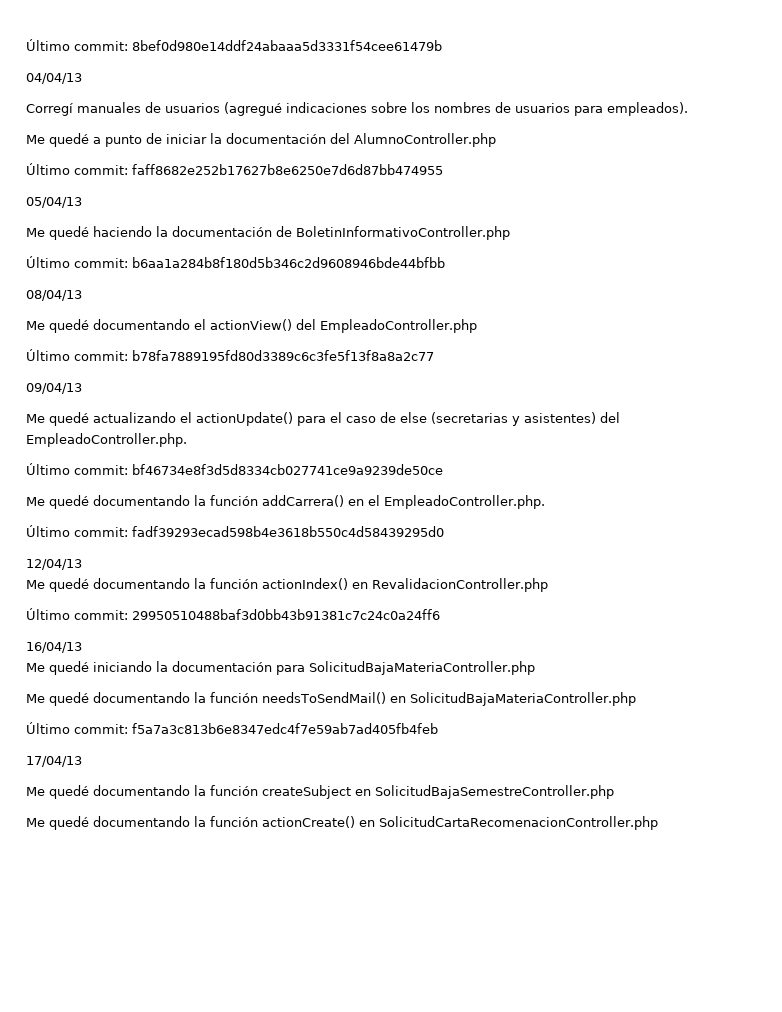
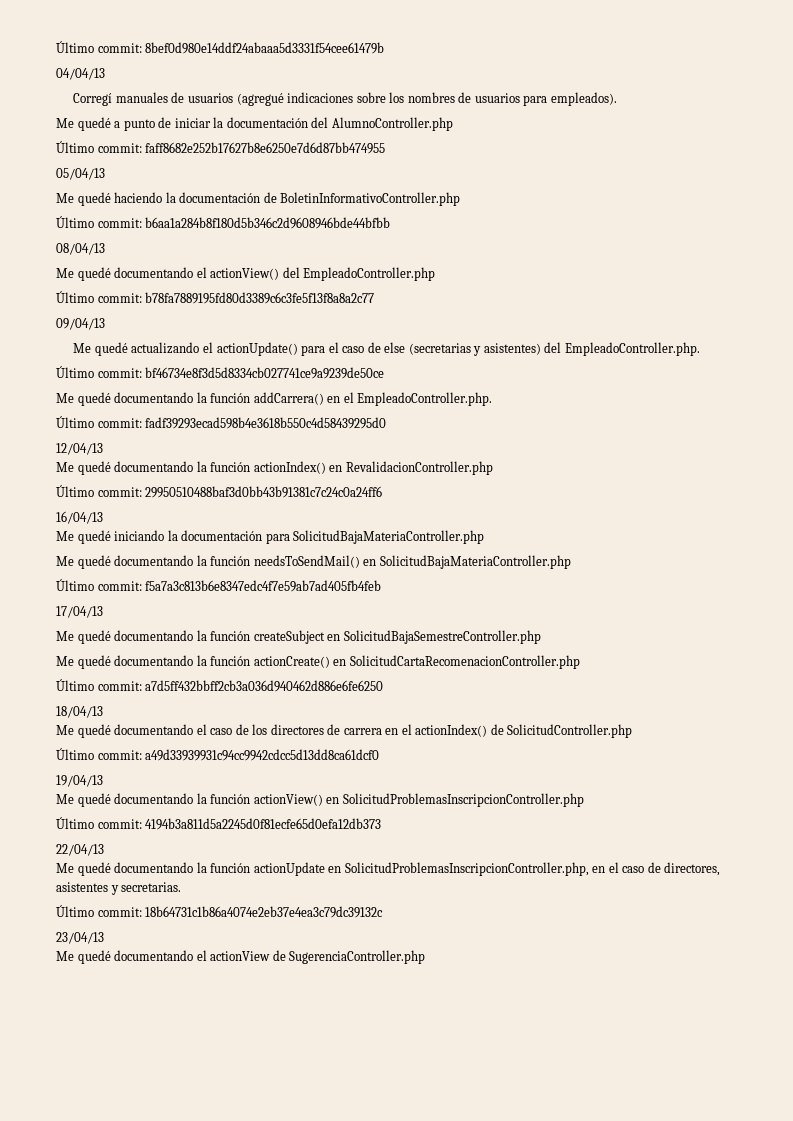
(658, 823) none -> [56,679,384,692] [56,706,103,718] [56,724,633,738] [56,748,380,761] [56,775,103,787] [56,793,584,807] [56,817,382,830] [56,844,104,856] [56,862,721,876] [56,882,182,895] [56,905,384,918] [56,932,104,944] [56,950,426,964] // Último commit: a7d5ff432bbff2cb3a036d940462d886e6fe6250 // 18/04/13 // Me quedé documentando el caso de los directores de carrera en el actionIndex() de SolicitudController.php // Último commit: a49d33939931c94cc9942cdcc5d13dd8ca61dcf0 // 19/04/13 // Me quedé documentando la función actionView() en SolicitudProblemasInscripcionController.php // Último commit: 4194b3a811d5a2245d0f81ecfe65d0efa12db373 // 22/04/13 // Me quedé documentando la función actionUpdate en SolicitudProblemasInscripcionController.php, en el caso de directores, asistentes y secretarias. // Último commit: 18b64731c1b86a4074e2eb37e4ea3c79dc39132c // 23/04/13 // Me quedé documentando el actionView de SugerenciaController.php

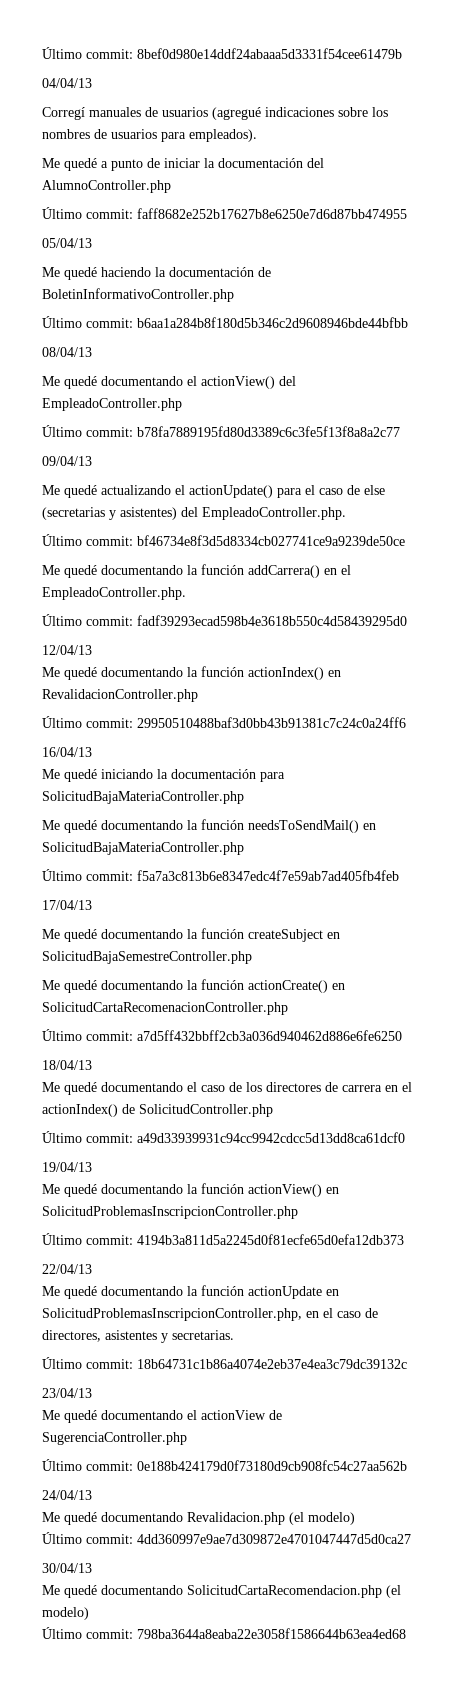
(426, 957) none -> [42,1459,407,1471] [42,1490,92,1500] [42,1512,355,1525] [42,1532,411,1544] [42,1563,92,1573] [42,1585,401,1598] [42,1607,89,1620] [42,1627,406,1639] // Último commit: 0e188b424179d0f73180d9cb908fc54c27aa562b // 24/04/13 // Me quedé documentando Revalidacion.php (el modelo) // Último commit: 4dd360997e9ae7d309872e4701047447d5d0ca27 // 30/04/13 // Me quedé documentando SolicitudCartaRecomendacion.php (el modelo) // Último commit: 798ba3644a8eaba22e3058f1586644b63ea4ed68

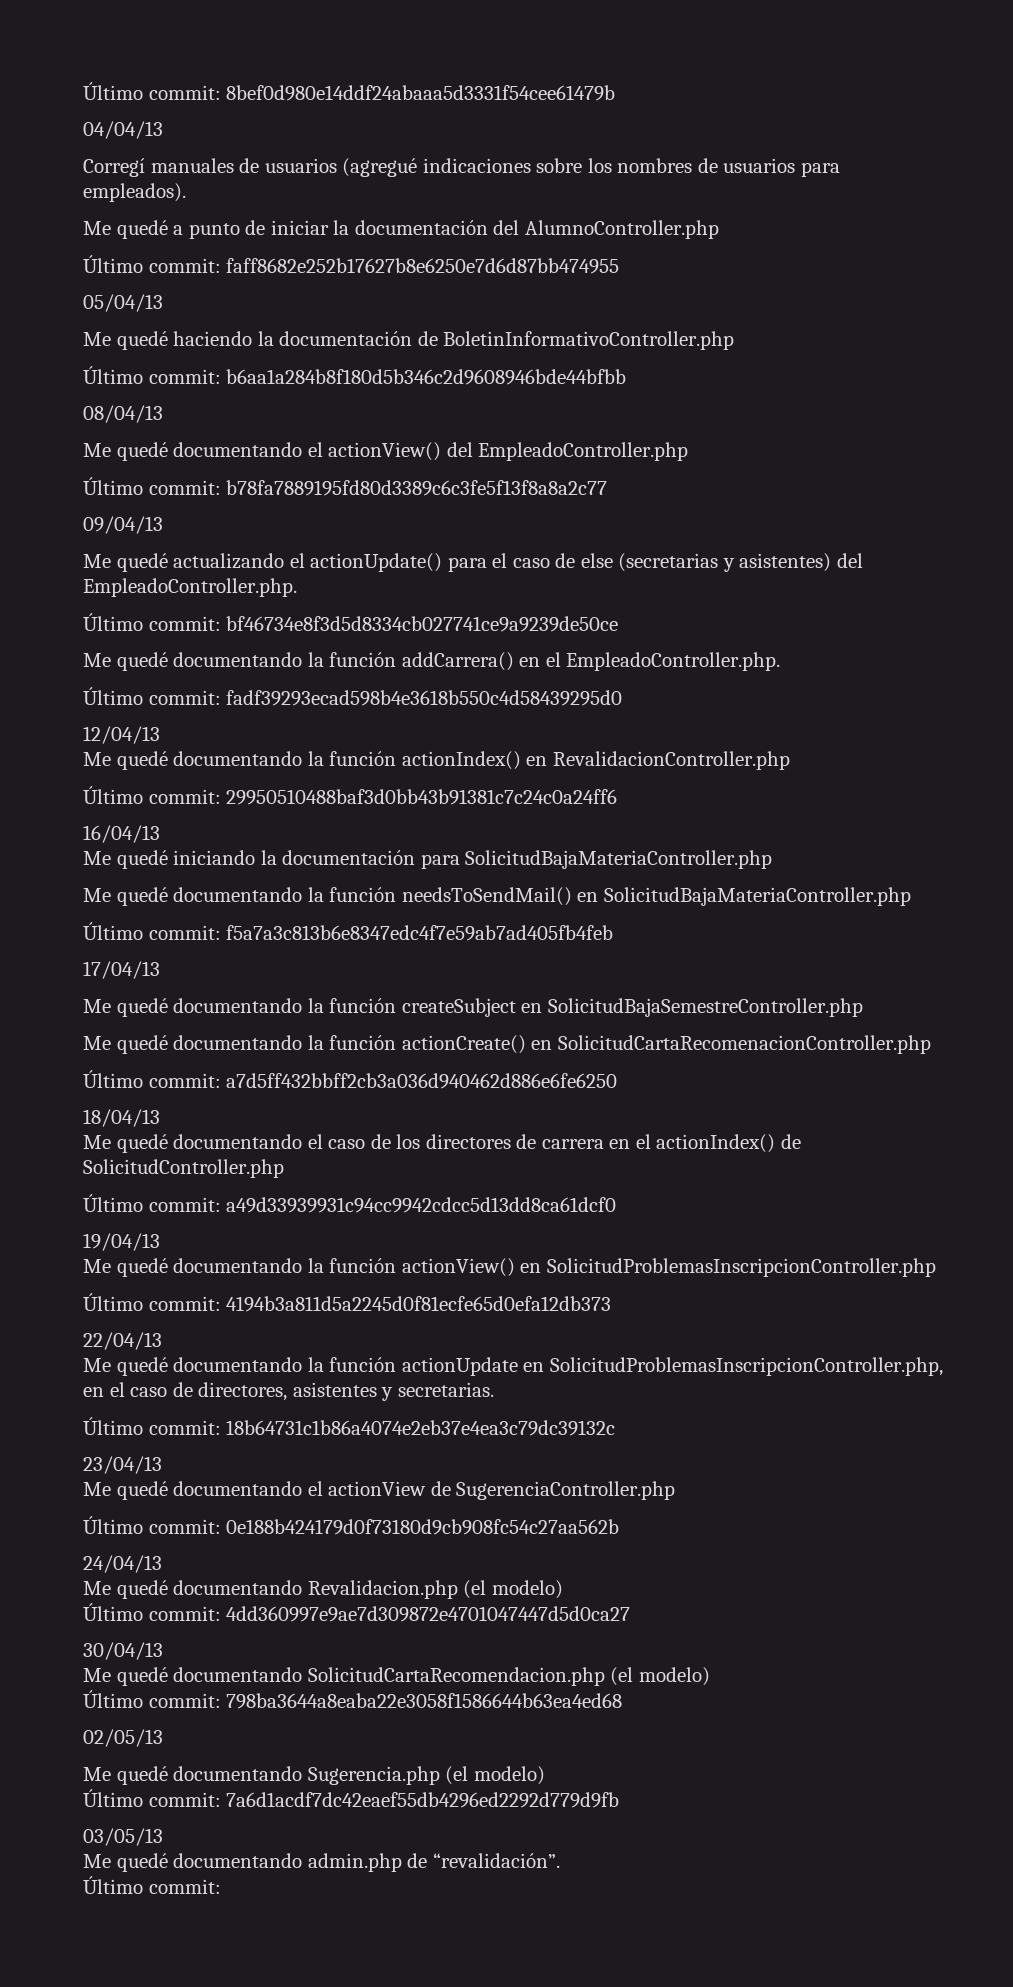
(406, 1633) none -> [83,1729,163,1747] [83,1766,545,1785] [83,1789,620,1808] [83,1828,163,1846] [83,1853,560,1872] [83,1876,221,1894] // 02/05/13 // Me quedé documentando Sugerencia.php (el modelo) // Último commit: 7a6d1acdf7dc42eaef55db4296ed2292d779d9fb // 03/05/13 // Me quedé documentando admin.php de “revalidación”. // Último commit:

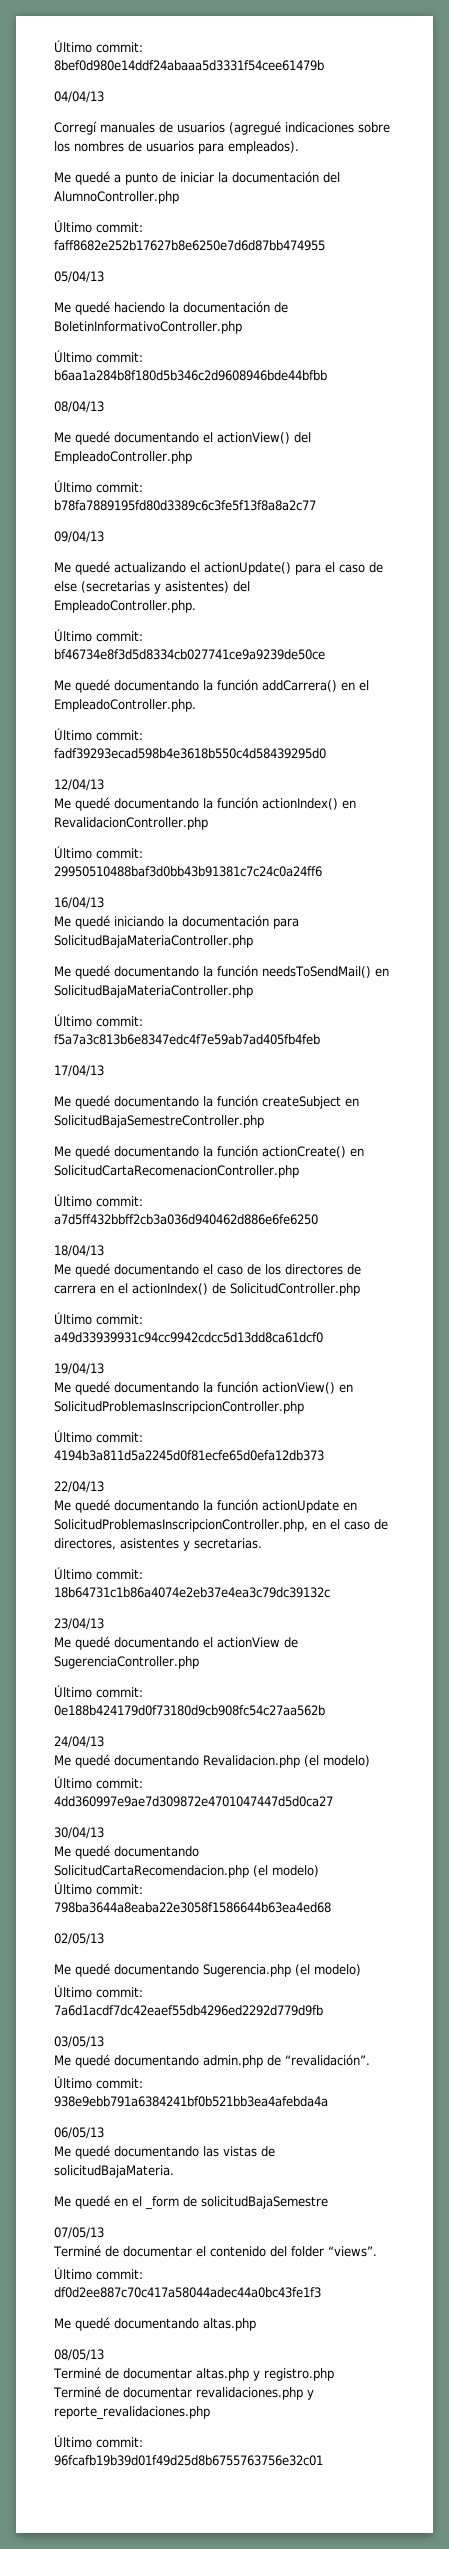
(221, 1886) none -> [54,2096,328,2107] [54,2127,104,2139] [54,2145,275,2159] [54,2165,174,2178] [54,2195,328,2210] [54,2227,104,2239] [53,2245,377,2257] [54,2267,143,2280] [54,2287,321,2298] [54,2317,256,2331] [54,2349,104,2361] [53,2367,334,2381] [53,2386,314,2400] [54,2406,210,2420] [54,2435,143,2448] [54,2455,323,2466] 938e9ebb791a6384241bf0b521bb3ea4afebda4a // 06/05/13 // Me quedé documentando las vistas de solicitudBajaMateria. // Me quedé en el _form de solicitudBajaSemestre // 07/05/13 // Terminé de documentar el contenido del folder “views”. // Último commit: df0d2ee887c70c417a58044adec44a0bc43fe1f3 // Me quedé documentando altas.php // 08/05/13 // Terminé de documentar altas.php y registro.php // Terminé de documentar revalidaciones.php y reporte_revalidaciones.php // Último commit: 96fcafb19b39d01f49d25d8b6755763756e32c01

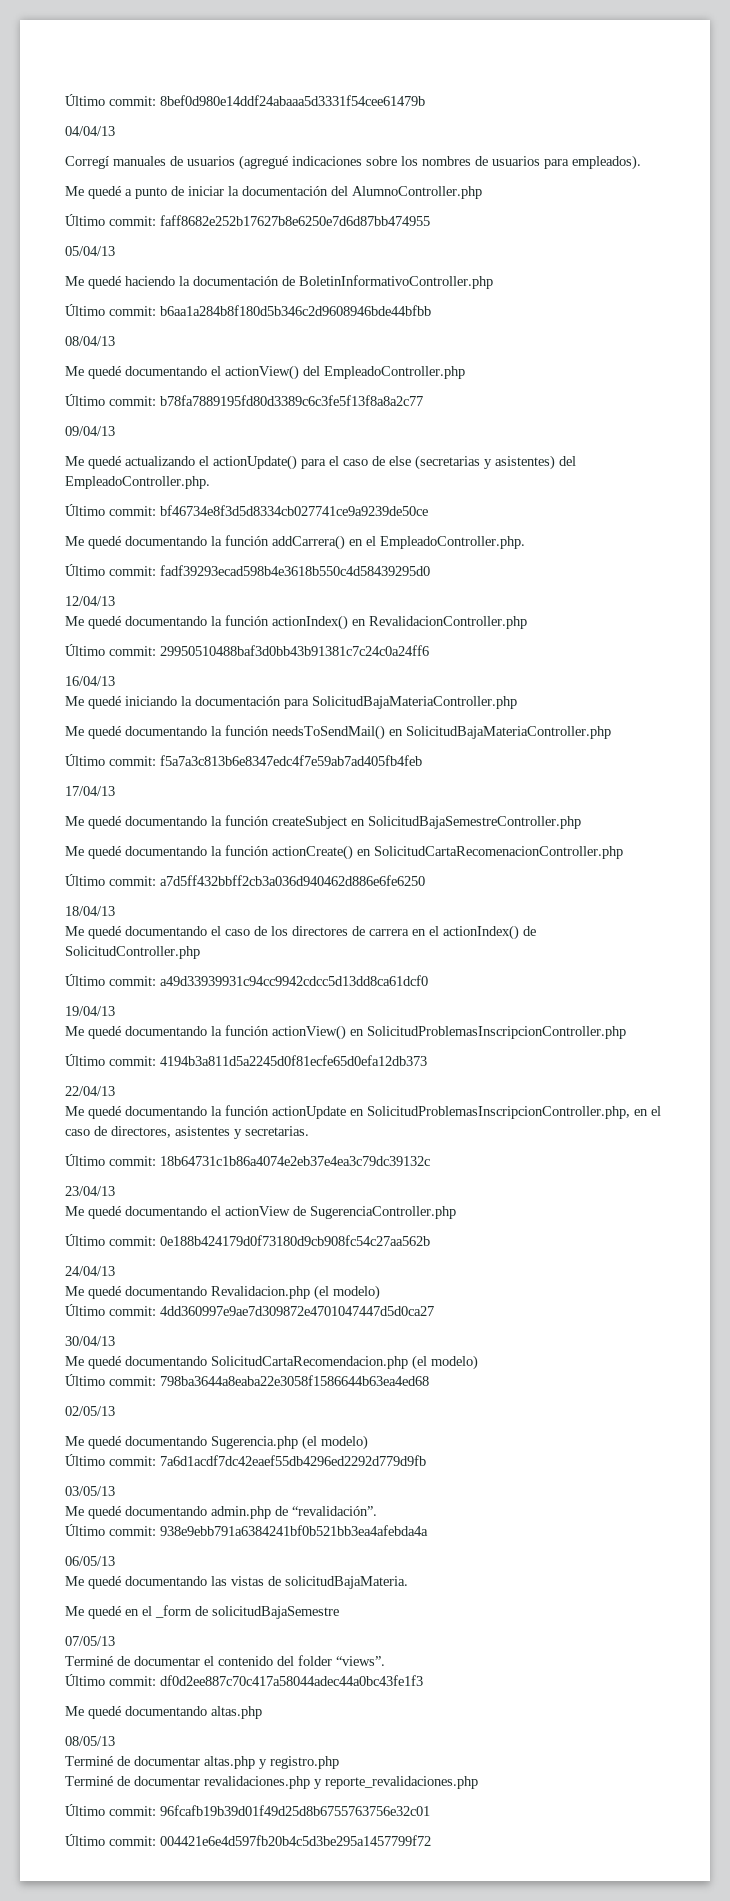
(323, 2460) none -> [65,1834,431,1846] // Último commit: 004421e6e4d597fb20b4c5d3be295a1457799f72

